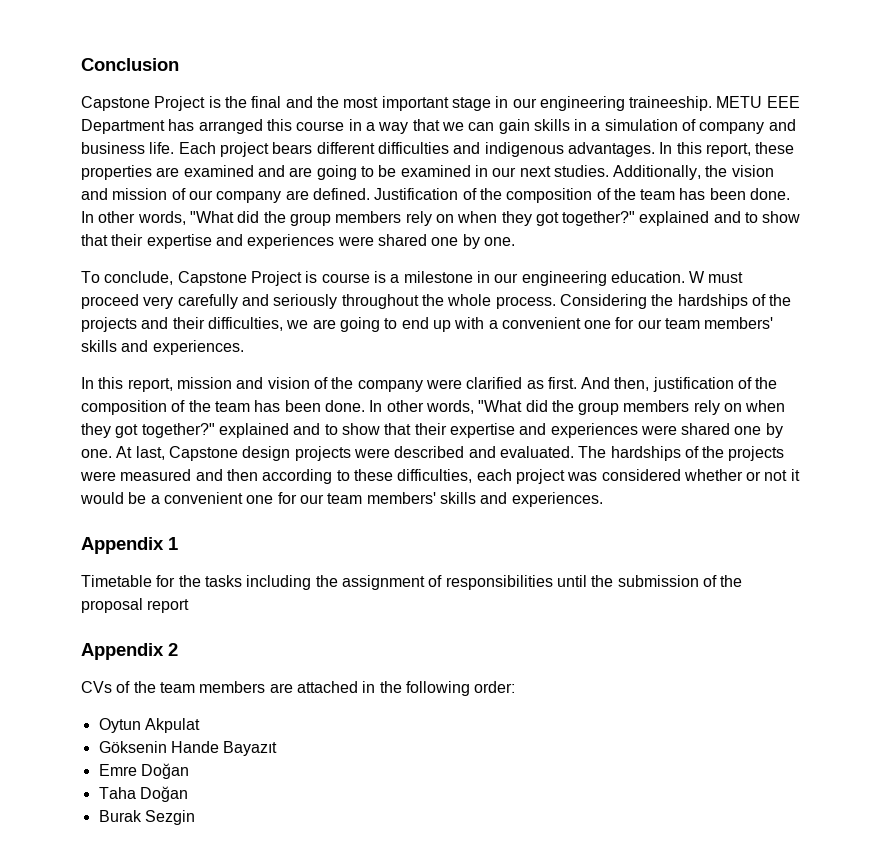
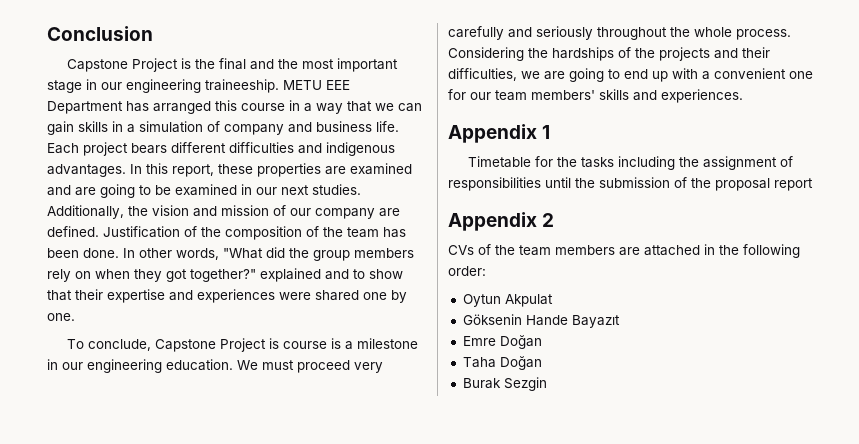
[689,271,706,283] W -> [237,360,258,370] We
[81,377,778,392] [81,400,786,415] [81,423,783,438] [81,446,785,461] [80,469,800,484] [80,492,603,507] // In this report, mission and vision of the company were clarified as first. And then, justification of the composition of the team has been done. In other words, "What did the group members rely on when they got together?" explained and to show that their expertise and experiences were shared one by one. At last, Capstone design projects were described and evaluated. The hardships of the projects were measured and then according to these difficulties, each project was considered whether or not it would be a convenient one for our team members' skills and experiences. -> (743, 96) none

